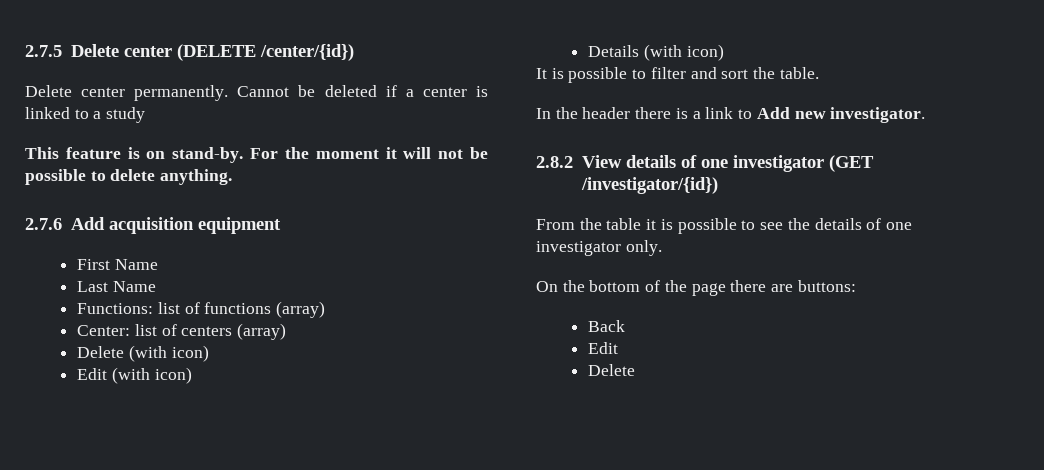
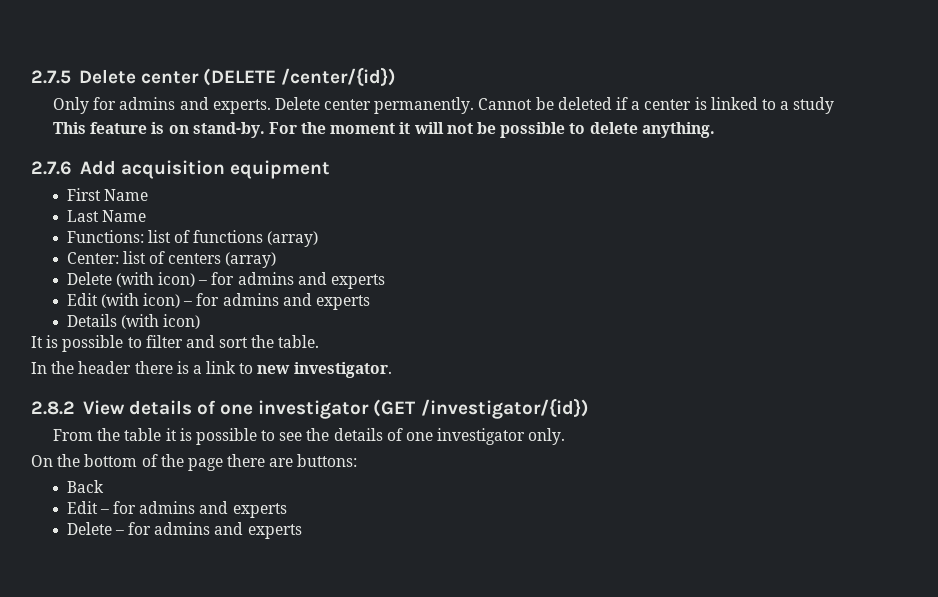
(354, 52) none -> [53,97,271,114] Only for admins and experts.
[77,367,192,384] // Edit (with icon) -> [198,272,385,289] [66,293,370,310] – for admins and experts // Edit (with icon) – for admins and experts
[756,107,790,119] Add -> (254, 368) none
[588,364,636,376] // Delete -> [99,501,287,518] [66,522,302,539] – for admins and experts // Delete – for admins and experts

